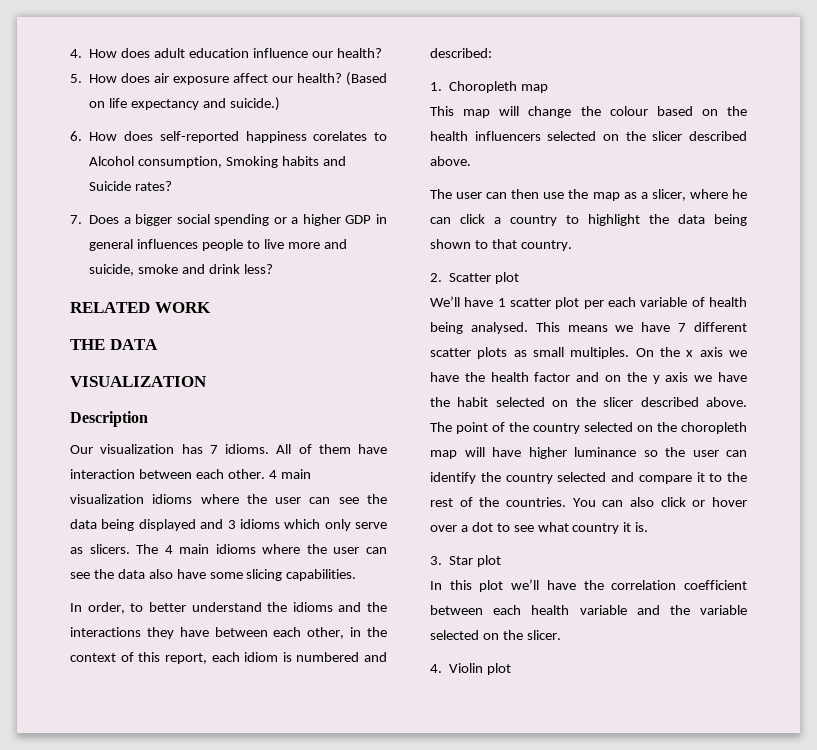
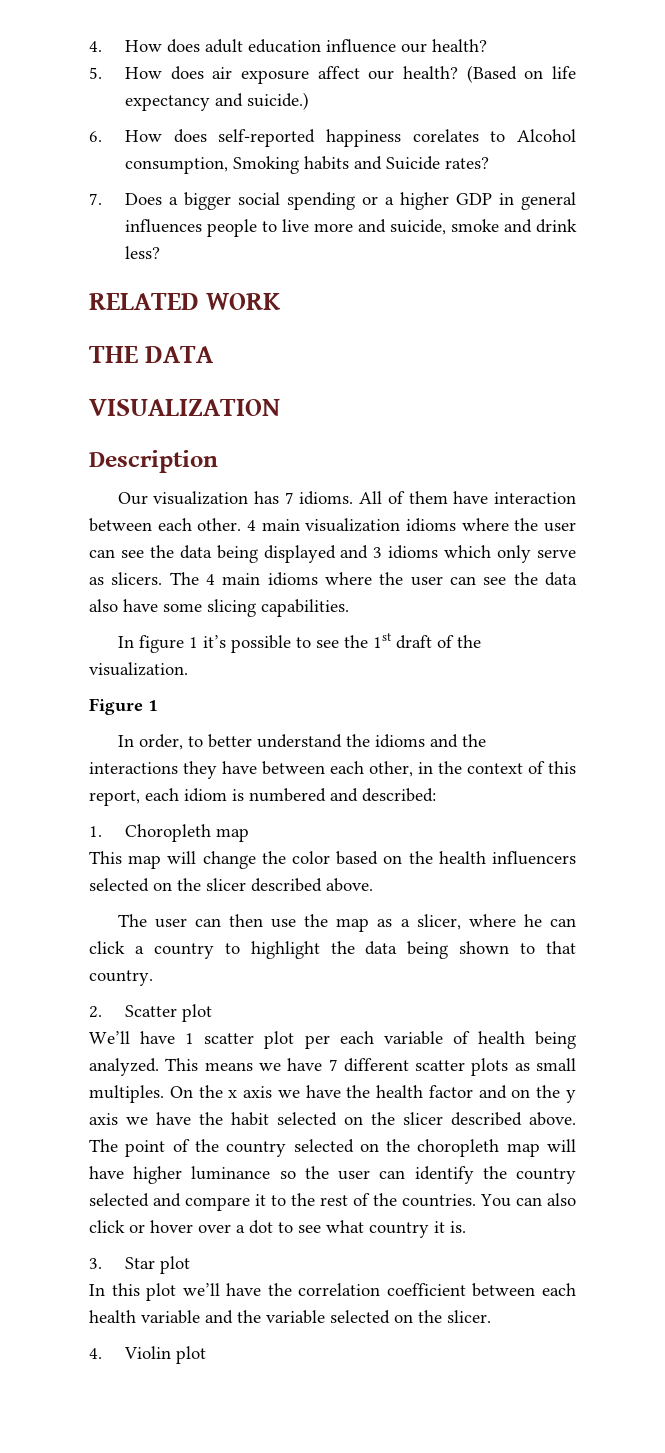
(357, 575) none -> [117,633,481,653] [89,662,188,676] [89,698,158,715] // In figure 1 it’s possible to see the 1st draft of the visualization. // Figure 1
[609,106,648,116] colour -> [292,851,330,864] color
[470,322,528,334] analysed. -> [89,1058,159,1076] analyzed.

